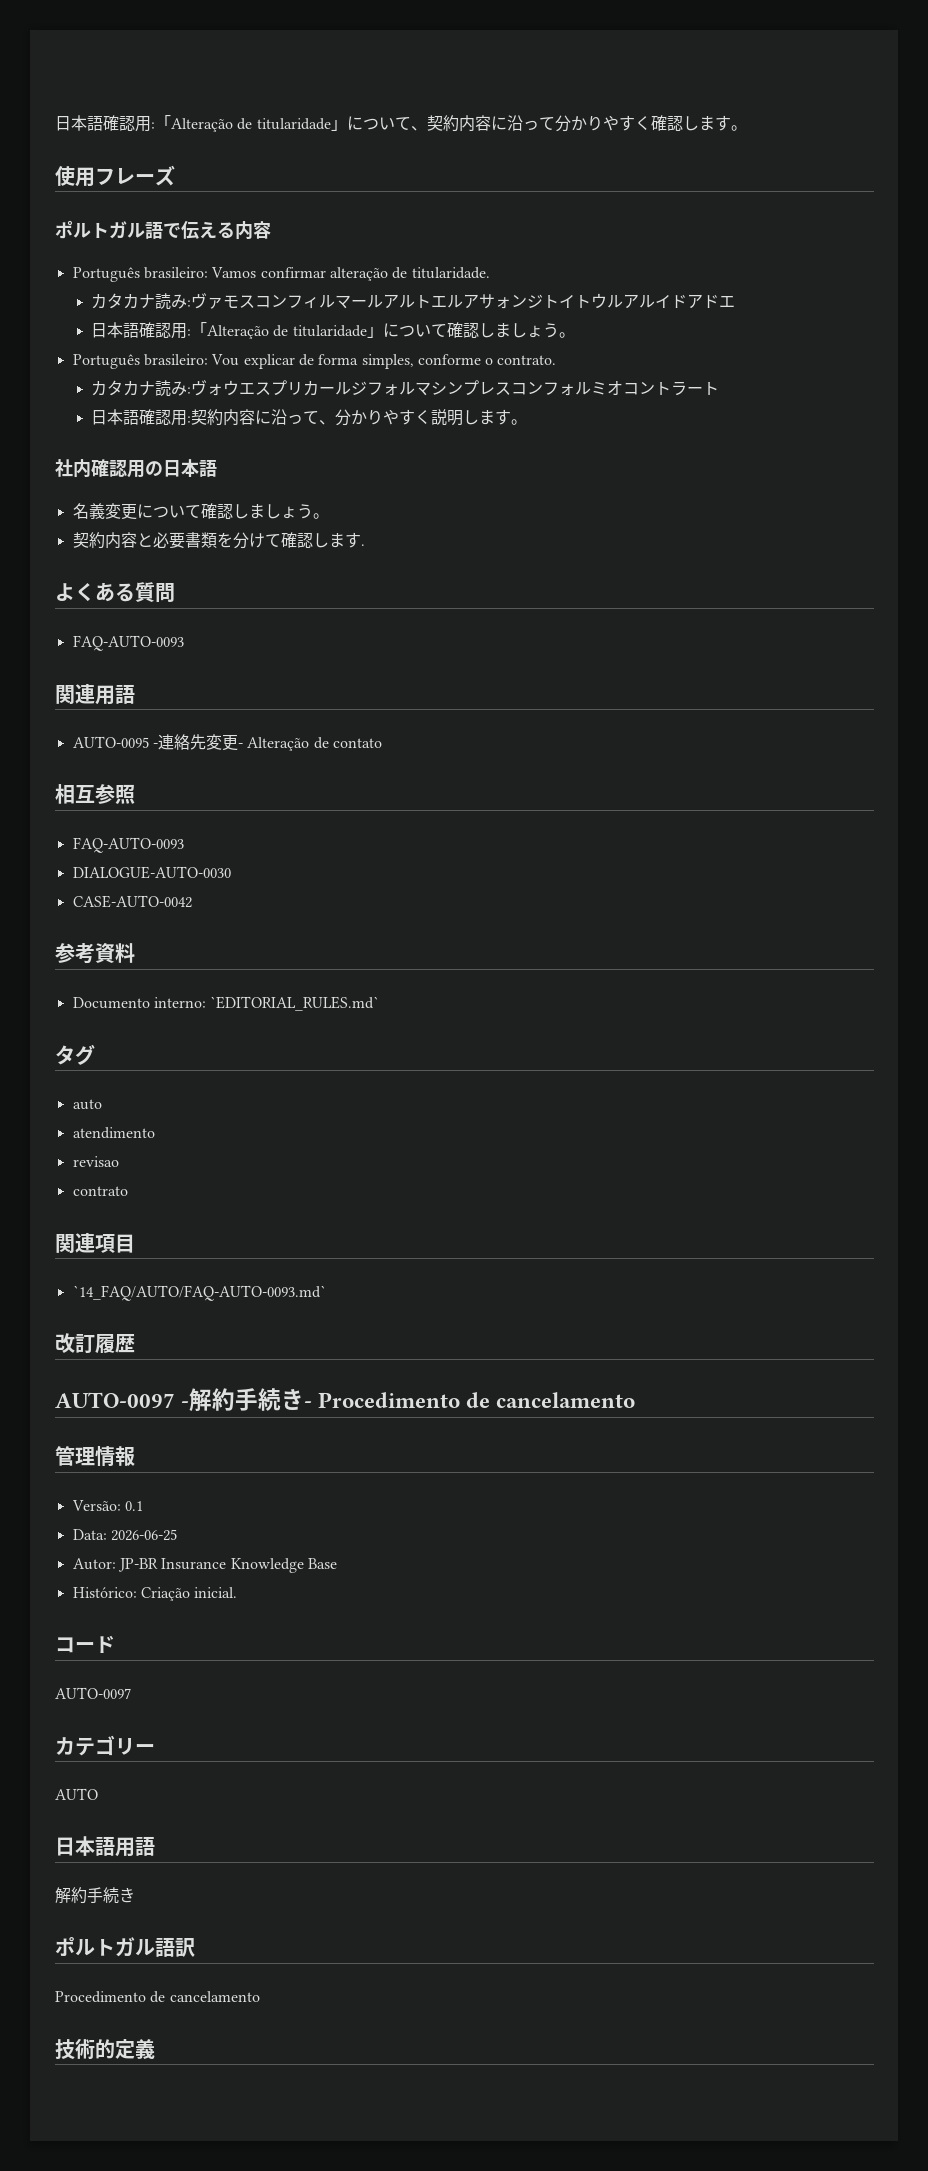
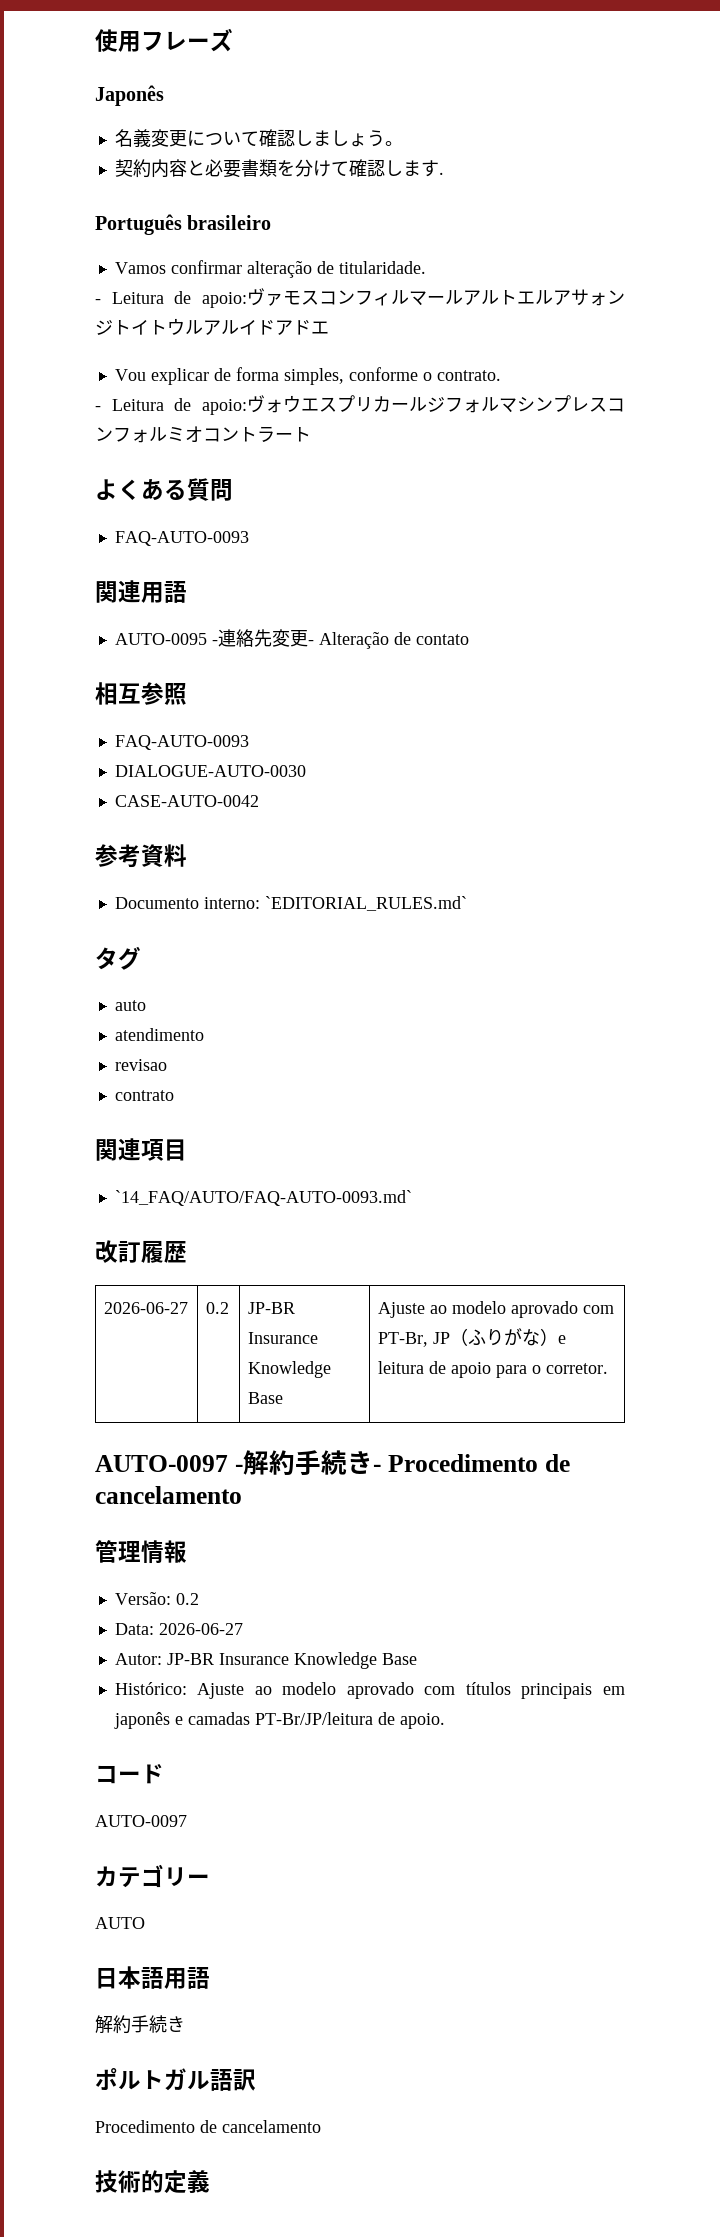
[55,115,747,132] [55,165,175,187] [55,220,271,240] [72,267,490,282] [91,293,736,309] [91,322,575,339] [72,354,557,369] [91,380,720,396] [91,409,528,426] [55,459,217,478] 日本語確認用:「Alteração de titularidade」について、契約内容に沿って分かりやすく確認します。 // 使用フレーズ // ポルトガル語で伝える内容 // Português brasileiro: Vamos confirmar alteração de titularidade. // カタカナ読み:ヴァモスコンフィルマールアルトエルアサォンジトイトウルアルイドアドエ // 日本語確認用:「Alteração de titularidade」について確認しましょう。 // Português brasileiro: Vou explicar de forma simples, conforme o contrato. // カタカナ読み:ヴォウエスプリカールジフォルマシンプレスコンフォルミオコントラート // 日本語確認用:契約内容に沿って、分かりやすく説明します。 // 社内確認用の日本語 -> [95,28,233,52] [95,85,164,106] 使用フレーズ // Japonês
(365, 545) none -> [95,214,272,235] [114,260,426,278] [95,288,625,308] [95,318,329,335] [114,367,501,385] [95,395,625,415] [95,426,311,443] // Português brasileiro // Vamos confirmar alteração de titularidade. // - Leitura de apoio:ヴァモスコンフィルマールアルトエルアサォンジトイトウルアルイドアドエ // Vou explicar de forma simples, conforme o contrato. // - Leitura de apoio:ヴォウエスプリカールジフォルマシンプレスコンフォルミオコントラート
(135, 1343) none -> [103,1302,188,1314] [205,1302,229,1314] [247,1302,295,1314] [247,1332,318,1344] [247,1361,331,1378] [247,1392,283,1404] [377,1301,614,1318] [377,1328,566,1347] [377,1361,608,1378] // 2026-06-27 | 0.2 | JP-BR Insurance Knowledge Base | Ajuste ao modelo aprovado com PT-Br, JP（ふりがな）e leitura de apoio para o corretor.
[124,1501,143,1511] 0.1 -> [175,1593,199,1605] 0.2
[110,1529,177,1541] 2026-06-25 -> [158,1623,243,1635] 2026-06-27
[140,1587,238,1601] Criação inicial. -> [197,1682,625,1699] [113,1712,445,1729] Ajuste ao modelo aprovado com títulos principais em japonês e camadas PT-Br/JP/leitura de apoio.

